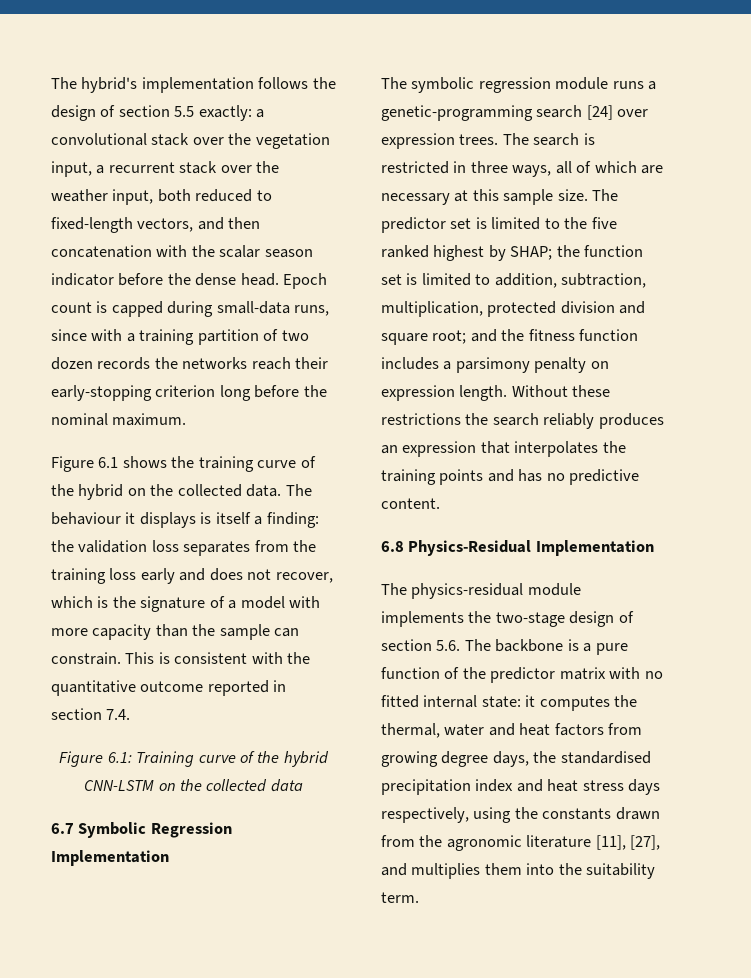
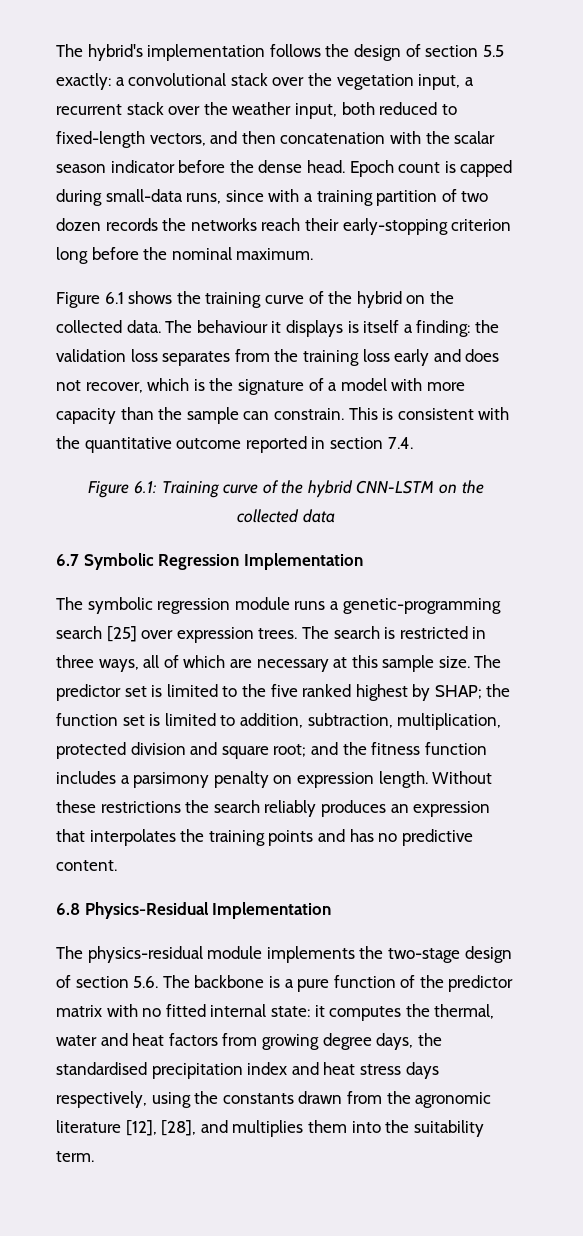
[586,105,613,120] [24] -> [106,626,137,642] [25]
[595,835,661,850] [11], [27], -> [125,1120,197,1136] [12], [28],

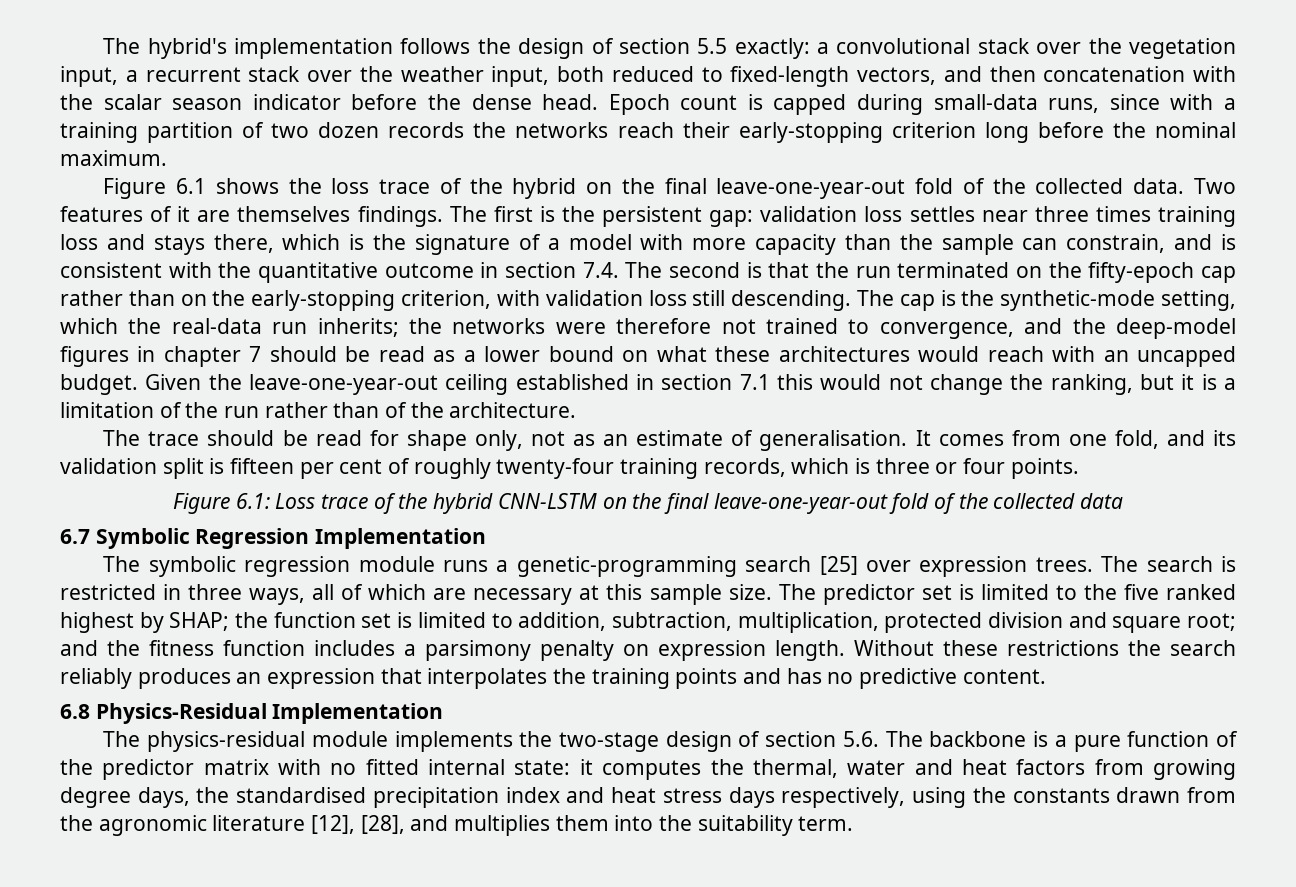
[205,292,304,308] training curve -> [331,178,431,194] loss trace
[56,320,499,337] [56,349,500,366] [56,380,143,393] collected data. The behaviour it displays is itself a finding: the validation loss separates from the training loss early and does not recover, -> [664,178,1236,199] [60,206,1236,227] [60,234,274,255] final leave-one-year-out fold of the collected data. Two features of it are themselves findings. The first is the persistent gap: validation loss settles near three times training loss and stays there,
[273,407,378,420] constrain. This -> [1066,234,1213,253] constrain, and
[245,436,307,453] reported -> (474, 270) none
(413, 443) none -> [625,262,1236,283] [60,290,1236,311] [60,318,1236,339] [60,346,1236,367] [60,374,1236,395] [60,402,577,418] [103,430,1237,451] [60,458,1079,479] The second is that the run terminated on the fifty-epoch cap rather than on the early-stopping criterion, with validation loss still descending. The cap is the synthetic-mode setting, which the real-data run inherits; the networks were therefore not trained to convergence, and the deep-model figures in chapter 7 should be read as a lower bound on what these architectures would reach with an uncapped budget. Given the leave-one-year-out ceiling established in section 7.1 this would not change the ranking, but it is a limitation of the run rather than of the architecture. // The trace should be read for shape only, not as an estimate of generalisation. It comes from one fold, and its validation split is fifteen per cent of roughly twenty-four training records, which is three or four points.
[161,481,259,498] Training curve -> [275,493,369,509] Loss trace
(484, 487) none -> [663,493,988,514] final leave-one-year-out fold of the

